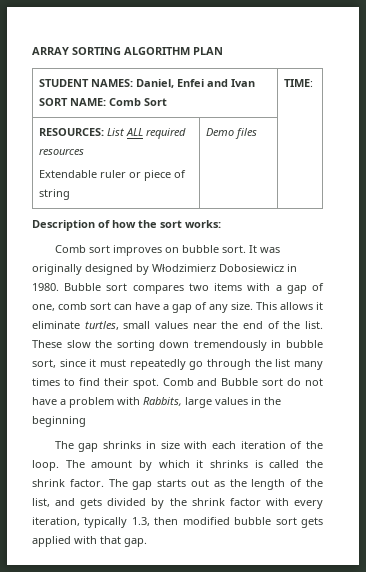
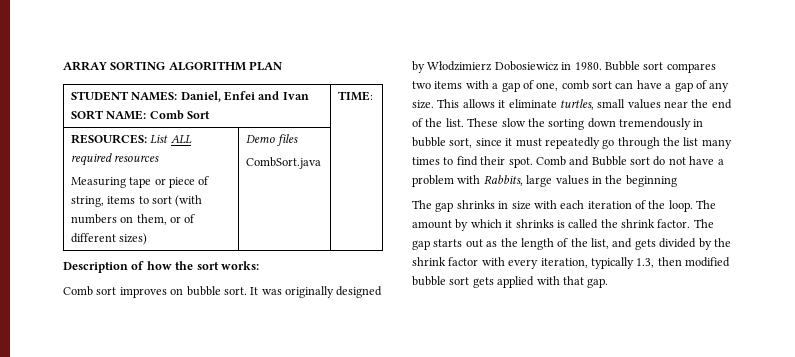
[39,170,127,178] Extendable ruler -> [70,177,152,188] Measuring tape
[39,189,71,200] string -> [70,195,203,207] [70,214,196,225] [70,233,148,245] string, items to sort (with numbers on them, or of different sizes)
(258, 133) none -> [245,157,321,169] // CombSort.java

